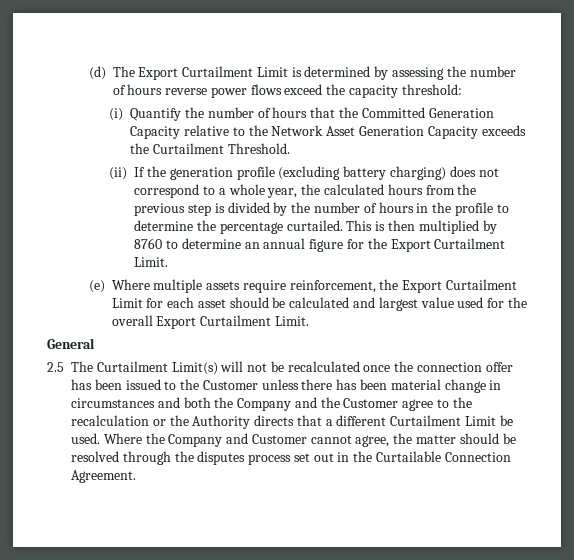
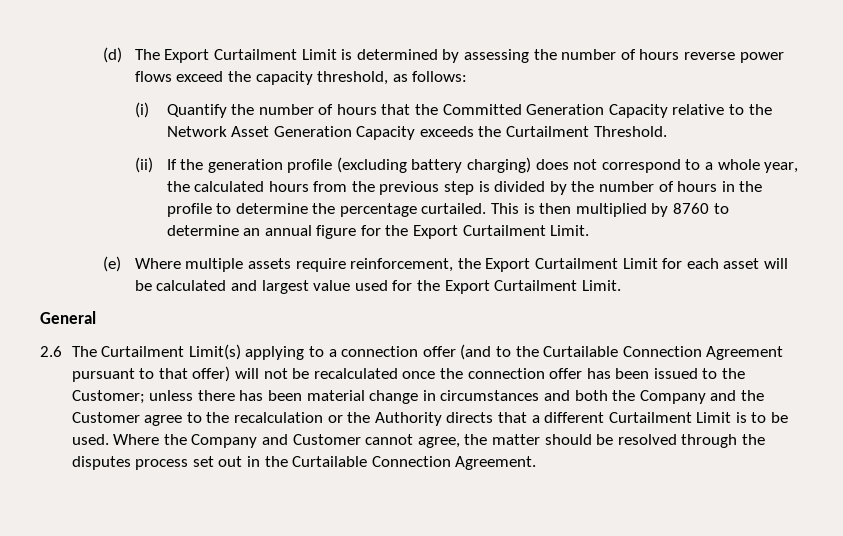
[401,84,462,95] threshold: -> [317,71,468,85] threshold, as follows:
[229,297,269,308] should -> [763,258,788,269] will
[111,315,153,326] overall -> (441, 285) none
[47,362,64,372] 2.5 -> [40,346,62,357] 2.6
(218, 368) none -> [245,344,784,360] [71,366,231,382] applying to a connection offer (and to the Curtailable Connection Agreement pursuant to that offer)
[202,380,258,390] Customer -> [71,390,145,404] Customer;
(497, 421) none -> [735,412,767,423] is to

